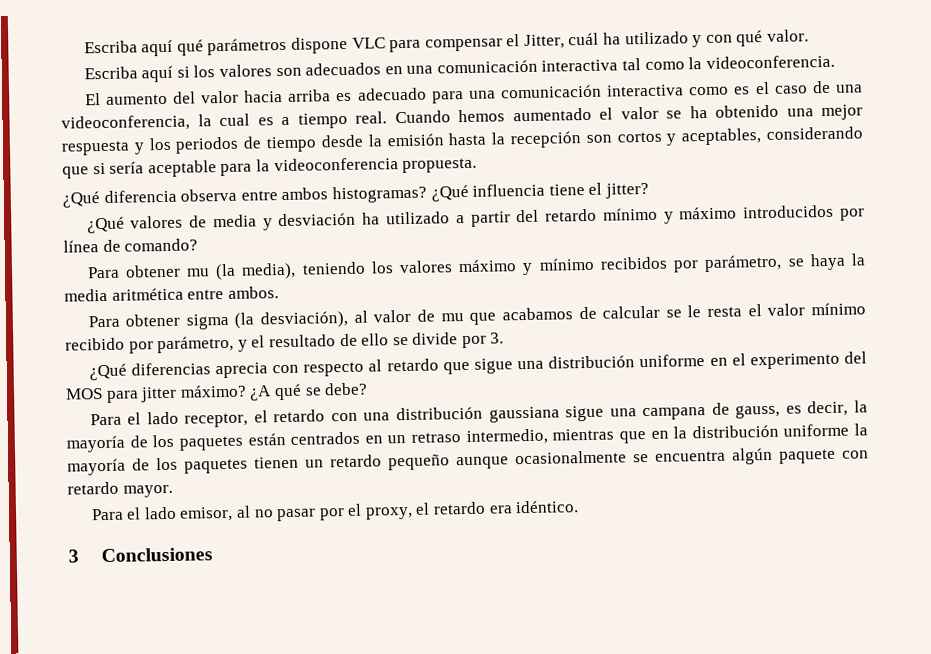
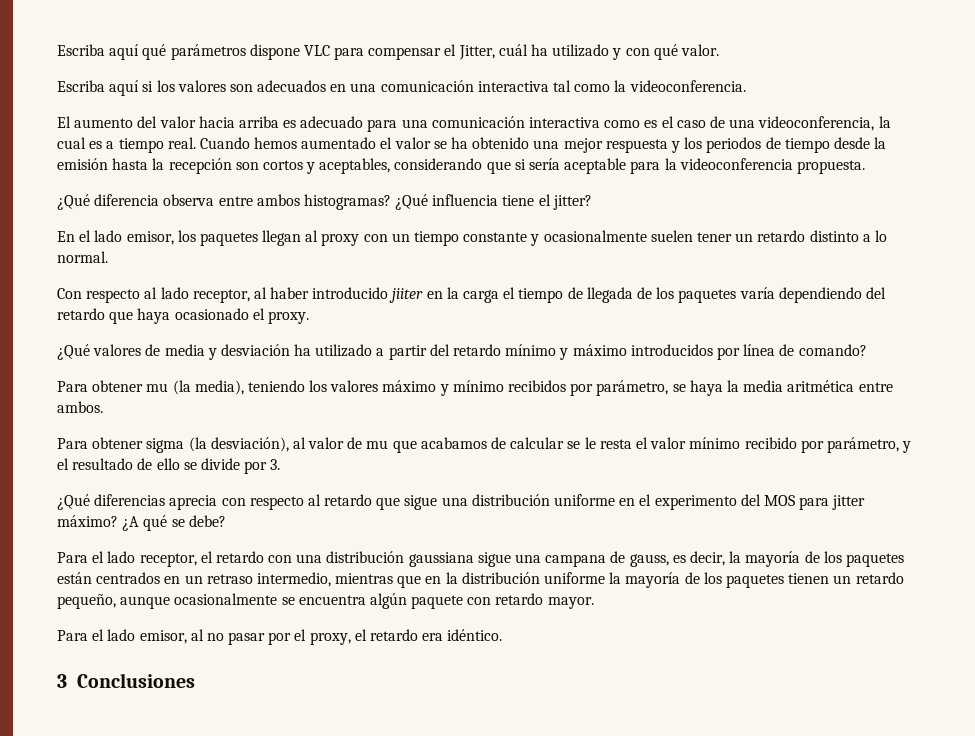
(649, 190) none -> [57,230,887,246] [57,251,108,263] [57,287,886,303] [57,308,309,324] // En el lado emisor, los paquetes llegan al proxy con un tiempo constante y ocasionalmente suelen tener un retardo distinto a lo normal. // Con respecto al lado receptor, al haber introducido jiiter en la carga el tiempo de llegada de los paquetes varía dependiendo del retardo que haya ocasionado el proxy.
[388,454,450,471] pequeño -> [57,594,116,609] pequeño,

